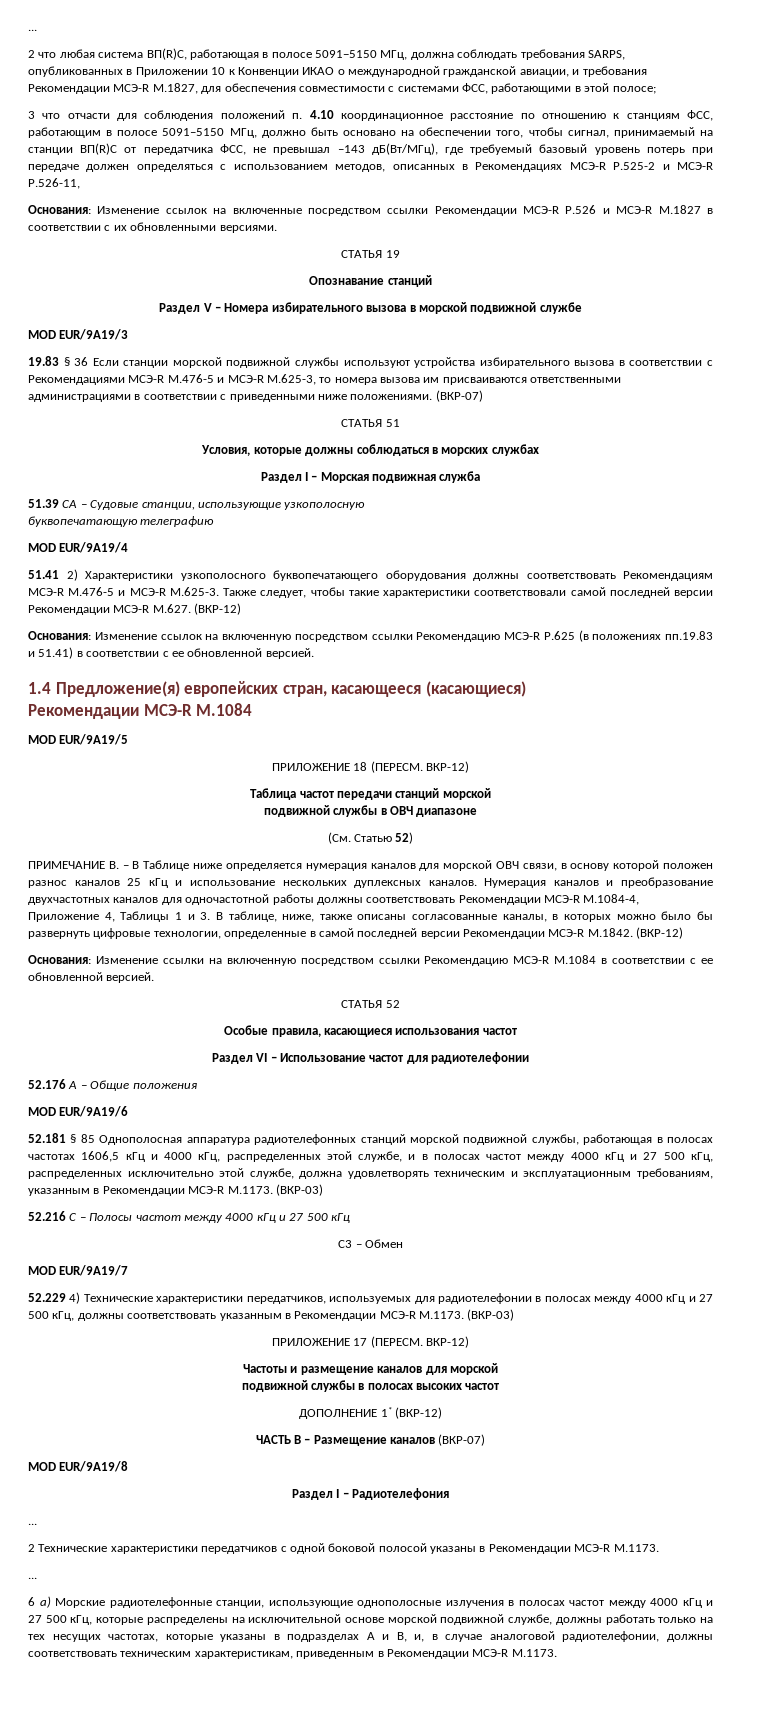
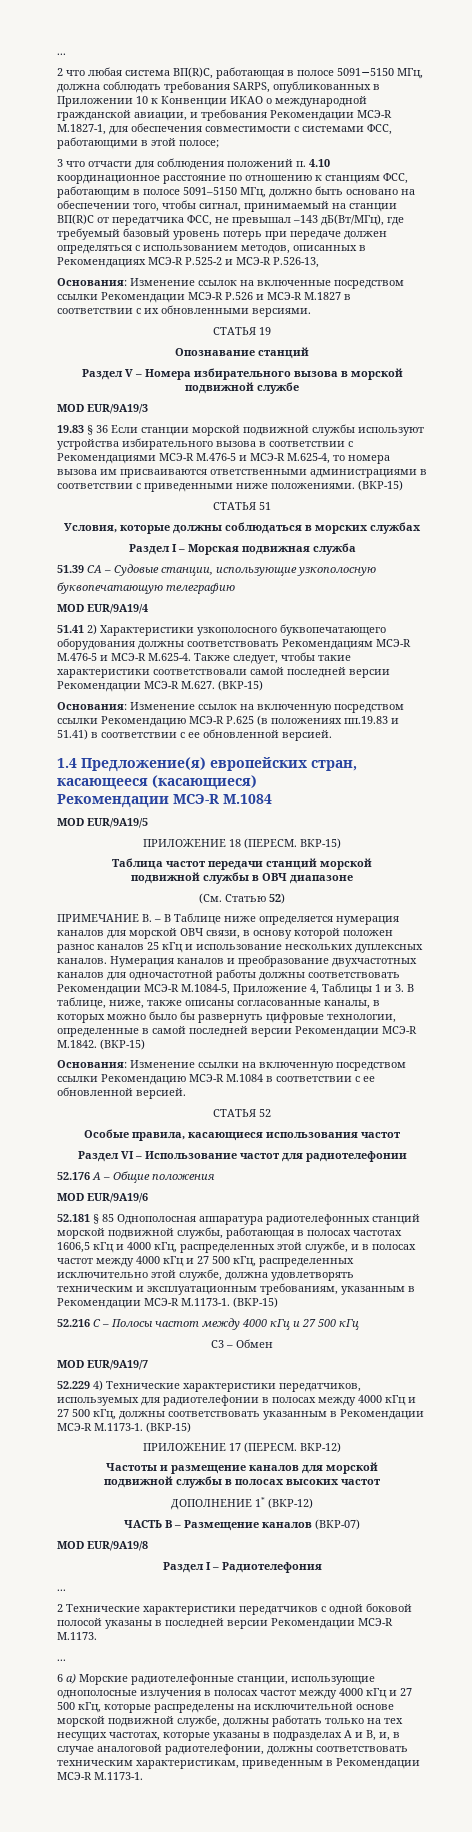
[152,83,198,94] M.1827, -> [57,124,106,135] M.1827-1,
[28,178,80,189] P.526-11, -> [273,257,319,268] P.526-13,
[266,374,316,385] M.625-3, -> [287,453,330,464] M.625-4,
[435,390,483,402] (ВКР-07) -> [358,480,403,491] (ВКР-15)
[169,587,219,596] М.625-3. -> [148,653,191,661] М.625-4.
[194,603,242,615] (ВКР-12) -> [218,680,263,691] (ВКР-15)
[426,761,470,773] ВКР-12) -> [300,838,341,849] ВКР-15)
[583,894,640,905] М.1084-4, -> [181,984,230,995] М.1084-5,
[636,927,684,939] (ВКР-12) -> [100,1039,145,1050] (ВКР-15)
[227,1184,323,1196] М.1173. (ВКР-03) -> [181,1297,278,1308] М.1173-1. (ВКР-15)
[419,1309,515,1321] М.1173. (ВКР-03) -> [94,1422,191,1433] М.1173-1. (ВКР-15)
(486, 1549) none -> [165,1618,268,1629] последней версии
[511,1649,557,1657] М.1173. -> [94,1772,143,1780] М.1173-1.

